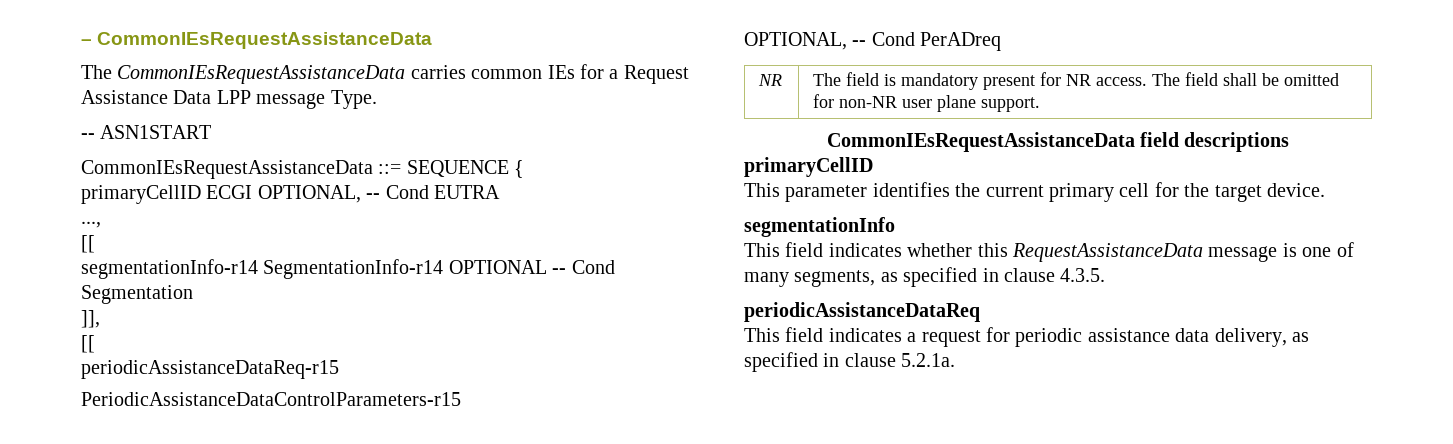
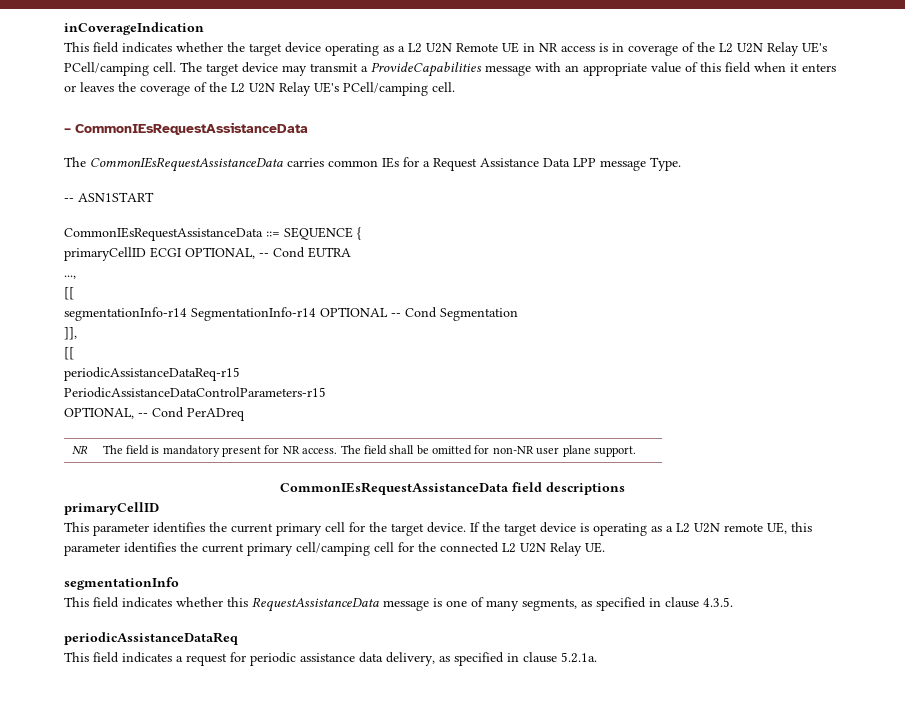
(81, 42) none -> [64,22,204,35] [64,42,827,56] [64,62,836,77] [64,82,455,96] inCoverageIndication // This field indicates whether the target device operating as a L2 U2N Remote UE in NR access is in coverage of the L2 U2N Relay UE's PCell/camping cell. The target device may transmit a ProvideCapabilities message with an appropriate value of this field when it enters or leaves the coverage of the L2 U2N Relay UE's PCell/camping cell. //
(1325, 190) none -> [470,522,812,536] [64,542,605,556] If the target device is operating as a L2 U2N remote UE, this parameter identifies the current primary cell/camping cell for the connected L2 U2N Relay UE.

